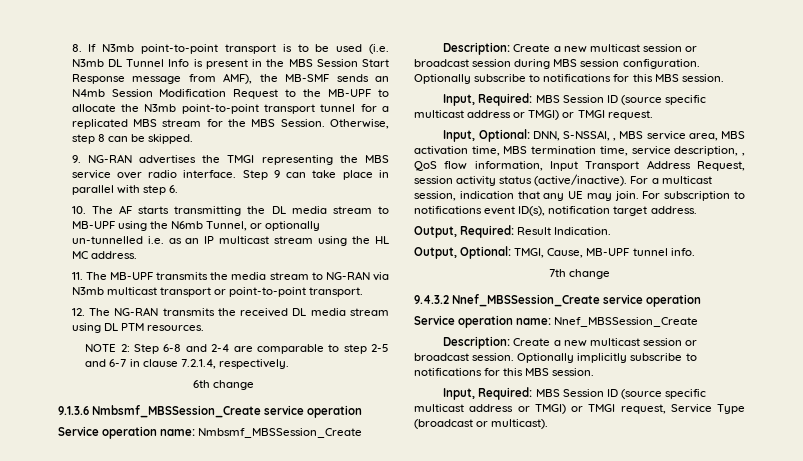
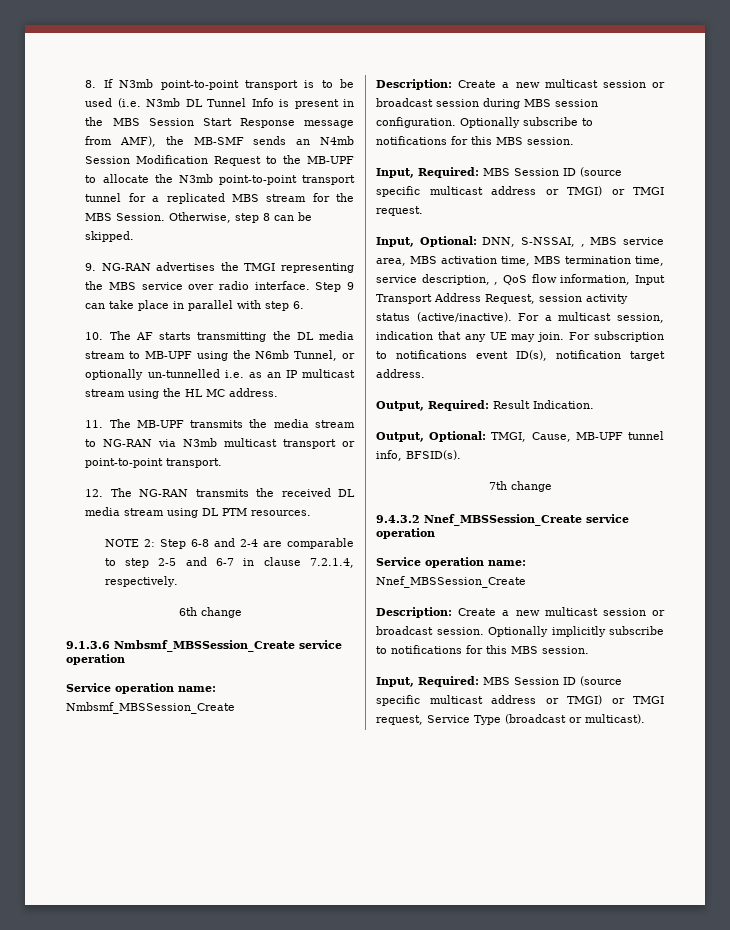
[670,248,695,256] info. -> [376,450,461,461] info, BFSID(s).

